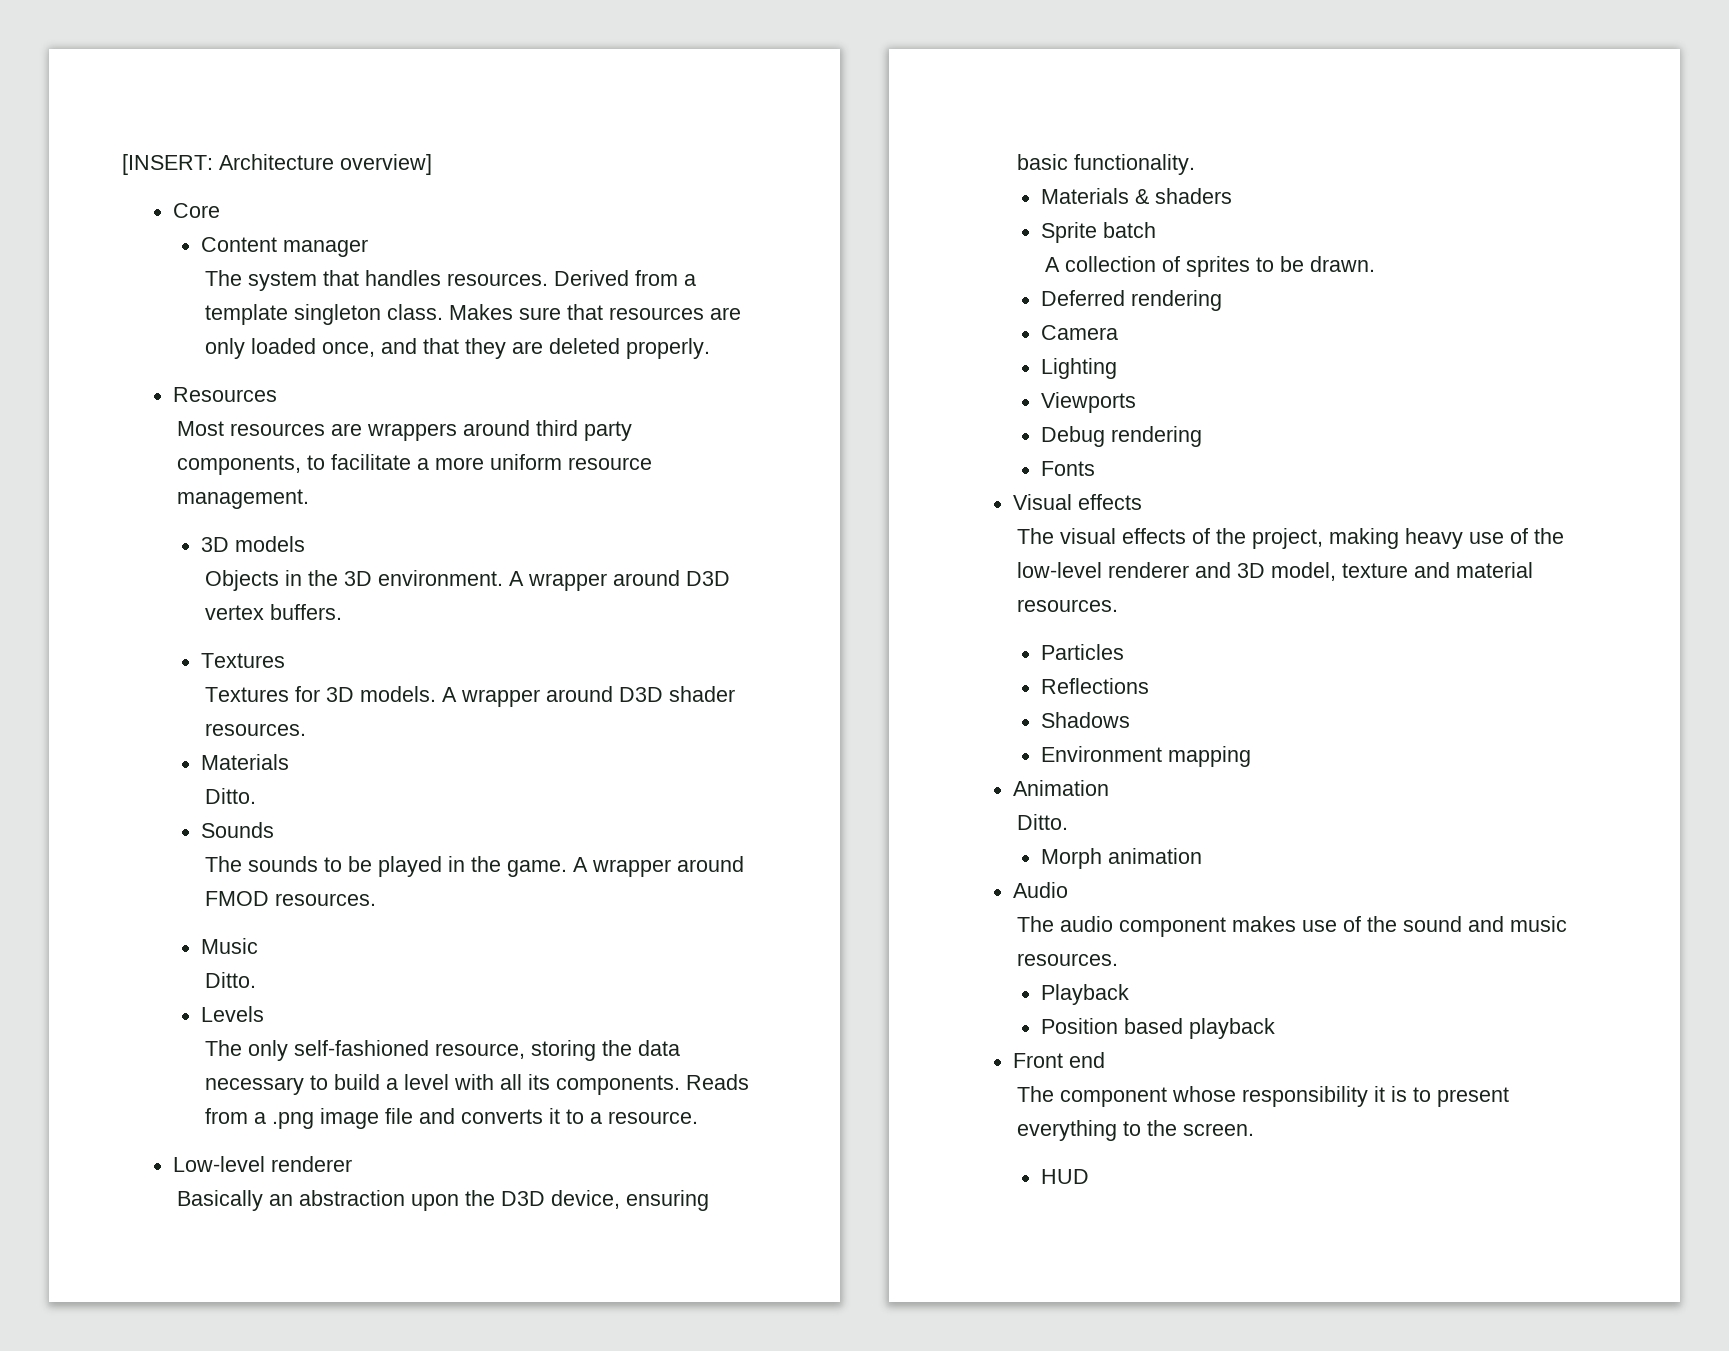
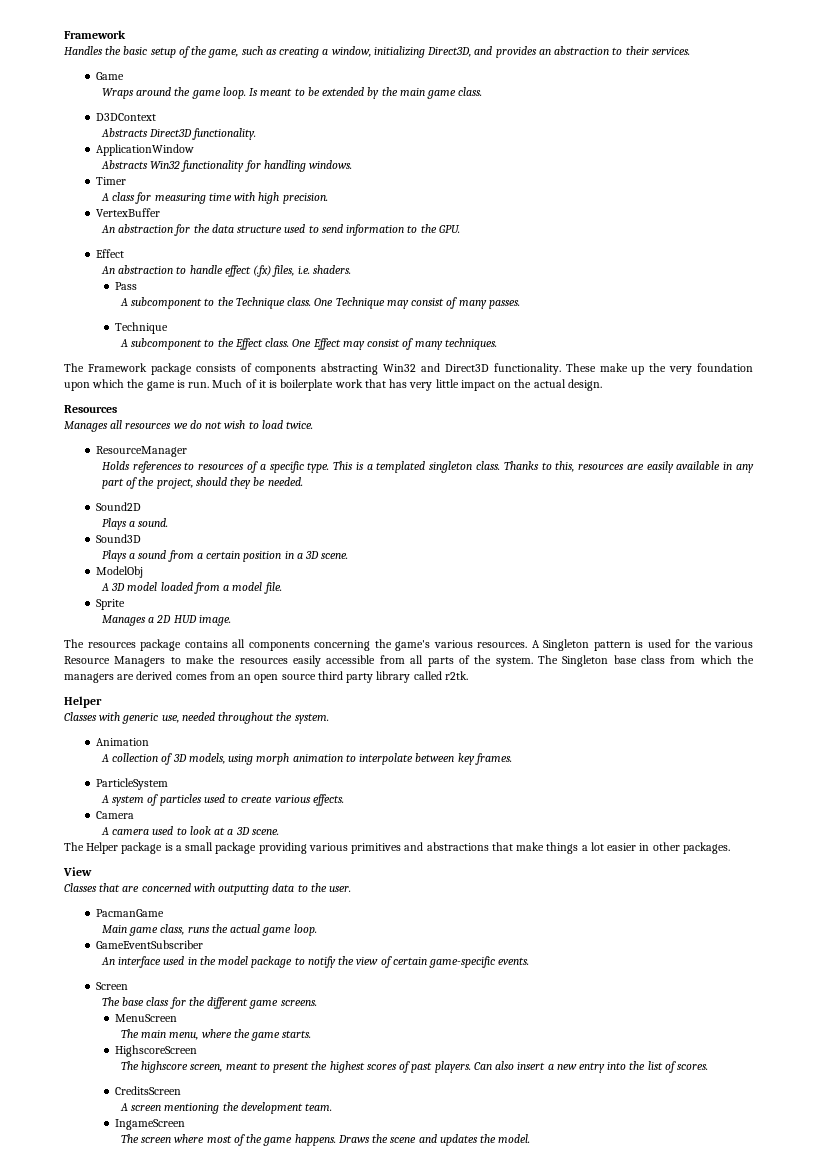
[122,154,432,175] [173,203,221,218] [201,237,369,257] [205,270,697,291] [205,304,742,325] [205,338,711,359] [173,387,278,402] [177,420,633,441] [177,454,653,475] [177,489,310,509] [201,536,306,552] [205,570,731,591] [205,604,343,620] [201,653,286,668] [205,686,736,707] [205,723,307,736] [201,754,290,770] [205,788,257,804] [201,822,275,838] [205,856,745,877] [205,891,377,906] [201,938,259,954] [205,972,257,988] [201,1006,265,1022] [205,1040,681,1061] [205,1074,750,1095] [205,1108,699,1129] [173,1156,353,1172] [177,1190,710,1211] [1017,154,1196,175] [1041,188,1233,204] [1041,222,1157,243] [1045,256,1376,277] [1041,290,1223,311] [1041,325,1119,340] [1041,358,1118,379] [1041,392,1137,413] [1041,426,1203,447] [1041,461,1096,476] [1013,494,1143,510] [1017,528,1565,549] [1017,562,1534,581] [1017,599,1119,612] [1041,644,1125,660] [1041,678,1150,694] [1041,712,1131,728] [1041,746,1252,767] [1013,780,1110,796] [1017,814,1069,830] [1041,848,1203,869] [1013,882,1069,898] [1017,916,1568,937] [1017,953,1119,966] [1041,984,1130,1005] [1041,1018,1276,1039] [1013,1052,1106,1068] [1017,1086,1510,1107] [1017,1120,1255,1141] [1041,1169,1090,1184] [INSERT: Architecture overview] // Core // Content manager // The system that handles resources. Derived from a template singleton class. Makes sure that resources are only loaded once, and that they are deleted properly. // Resources // Most resources are wrappers around third party components, to facilitate a more uniform resource management. // 3D models // Objects in the 3D environment. A wrapper around D3D vertex buffers. // Textures // Textures for 3D models. A wrapper around D3D shader resources. // Materials // Ditto. // Sounds // The sounds to be played in the game. A wrapper around FMOD resources. // Music // Ditto. // Levels // The only self-fashioned resource, storing the data necessary to build a level with all its components. Reads from a .png image file and converts it to a resource. // Low-level renderer // Basically an abstraction upon the D3D device, ensuring basic functionality. // Materials & shaders // Sprite batch // A collection of sprites to be drawn. // Deferred rendering // Camera // Lighting // Viewports // Debug rendering // Fonts // Visual effects // The visual effects of the project, making heavy use of the low-level renderer and 3D model, texture and material resources. // Particles // Reflections // Shadows // Environment mapping // Animation // Ditto. // Morph animation // Audio // The audio component makes use of the sound and music resources. // Playback // Position based playback // Front end // The component whose responsibility it is to present everything to the screen. // HUD -> [64,30,126,39] [64,46,690,58] [96,72,125,80] [101,87,483,99] [96,113,157,121] [100,128,257,140] [96,144,195,156] [100,160,353,172] [96,177,127,185] [100,192,328,204] [96,208,161,217] [100,224,460,236] [96,249,125,258] [100,265,351,277] [115,282,138,290] [119,297,520,309] [115,322,169,334] [119,338,497,350] [64,363,753,375] [64,379,602,391] [64,405,117,413] [64,420,314,432] [96,446,188,457] [101,461,754,473] [101,477,303,489] [96,502,142,511] [101,518,169,530] [96,534,142,543] [101,550,349,562] [96,566,144,578] [100,582,282,594] [96,599,126,610] [101,615,231,626] [64,639,753,651] [64,655,755,667] [64,671,468,683] [64,696,102,708] [64,712,329,724] [96,738,150,746] [100,753,512,765] [96,778,169,790] [100,794,344,806] [96,811,135,819] [100,826,279,835] [64,842,730,854] [63,867,92,876] [64,883,352,895] [96,909,165,917] [101,924,317,936] [96,940,204,949] [100,956,530,968] [96,982,129,990] [101,997,317,1009] [115,1014,178,1022] [120,1029,312,1041] [115,1045,198,1057] [120,1061,709,1073] [115,1086,182,1095] [119,1102,333,1114] [115,1119,186,1130] [120,1134,531,1146] Framework // Handles the basic setup of the game, such as creating a window, initializing Direct3D, and provides an abstraction to their services. // Game // Wraps around the game loop. Is meant to be extended by the main game class. // D3DContext // Abstracts Direct3D functionality. // ApplicationWindow // Abstracts Win32 functionality for handling windows. // Timer // A class for measuring time with high precision. // VertexBuffer // An abstraction for the data structure used to send information to the GPU. // Effect // An abstraction to handle effect (.fx) files, i.e. shaders. // Pass // A subcomponent to the Technique class. One Technique may consist of many passes. // Technique // A subcomponent to the Effect class. One Effect may consist of many techniques. // The Framework package consists of components abstracting Win32 and Direct3D functionality. These make up the very foundation upon which the game is run. Much of it is boilerplate work that has very little impact on the actual design. // Resources // Manages all resources we do not wish to load twice. // ResourceManager // Holds references to resources of a specific type. This is a templated singleton class. Thanks to this, resources are easily available in any part of the project, should they be needed. // Sound2D // Plays a sound. // Sound3D // Plays a sound from a certain position in a 3D scene. // ModelObj // A 3D model loaded from a model file. // Sprite // Manages a 2D HUD image. // The resources package contains all components concerning the game's various resources. A Singleton pattern is used for the various Resource Managers to make the resources easily accessible from all parts of the system. The Singleton base class from which the managers are derived comes from an open source third party library called r2tk. // Helper // Classes with generic use, needed throughout the system. // Animation // A collection of 3D models, using morph animation to interpolate between key frames. // ParticleSystem // A system of particles used to create various effects. // Camera // A camera used to look at a 3D scene. // The Helper package is a small package providing various primitives and abstractions that make things a lot easier in other packages. // View // Classes that are concerned with outputting data to the user. // PacmanGame // Main game class, runs the actual game loop. // GameEventSubscriber // An interface used in the model package to notify the view of certain game-specific events. // Screen // The base class for the different game screens. // MenuScreen // The main menu, where the game starts. // HighscoreScreen // The highscore screen, meant to present the highest scores of past players. Can also insert a new entry into the list of scores. // CreditsScreen // A screen mentioning the development team. // IngameScreen // The screen where most of the game happens. Draws the scene and updates the model.

